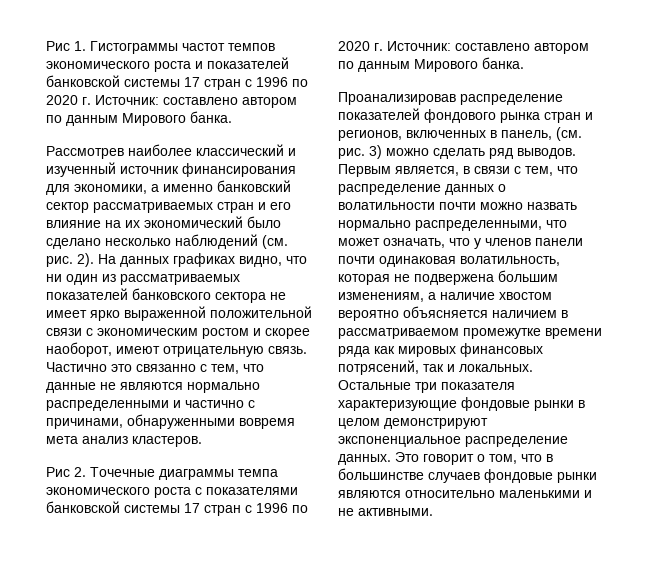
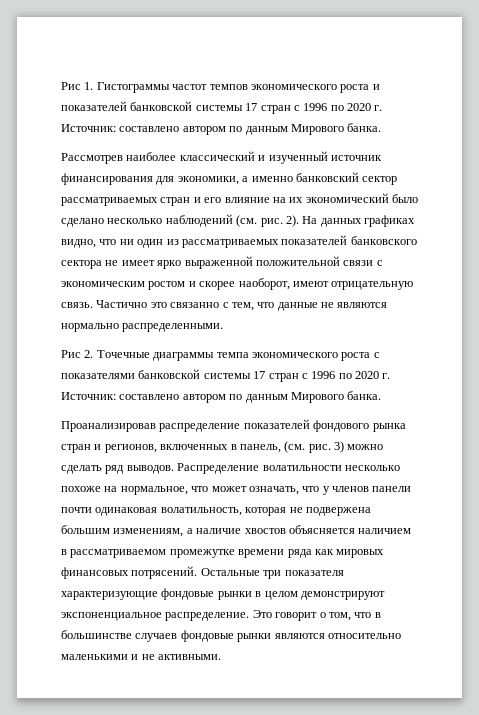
[46,400,255,411] [46,414,295,429] [46,436,202,447] распределенными и частично с причинами, обнаруженными вовремя мета анализ кластеров. -> [122,323,224,332] распределенными.
[338,164,578,177] [338,184,506,195] [338,202,577,210] [338,220,542,231] Первым является, в связи с тем, что распределение данных о волатильности почти можно назвать нормально распределенными, -> [177,463,400,474] [61,486,188,495] Распределение волатильности несколько похоже на нормальное,
[499,292,552,300] [338,310,399,321] хвостом вероятно -> [244,528,286,534] хвостов
[338,360,533,375] потрясений, так и локальных. -> [131,566,198,579] потрясений.
[465,436,568,447] [338,454,391,465] распределение данных. -> [165,612,250,621] распределение.

